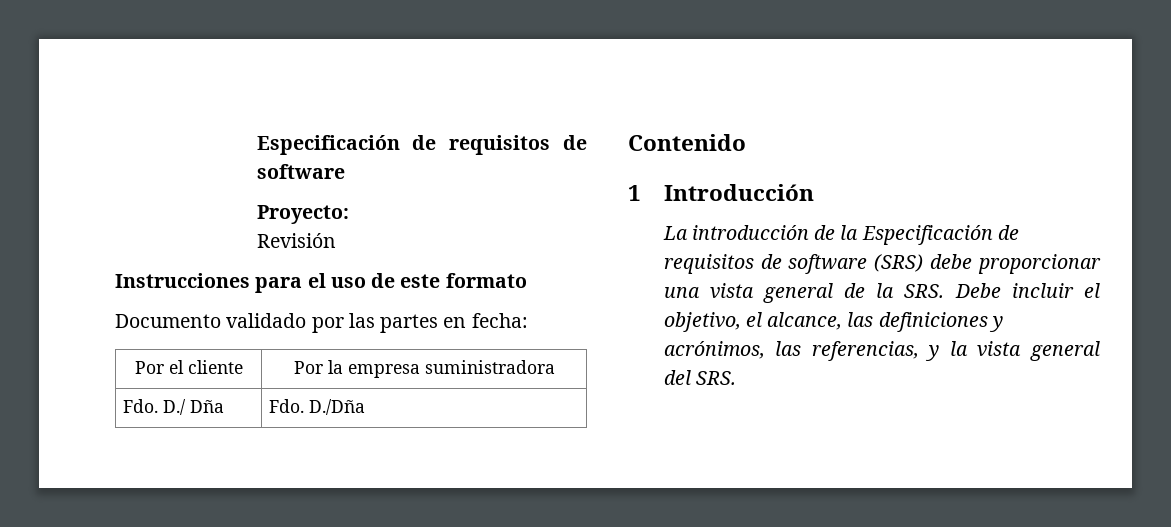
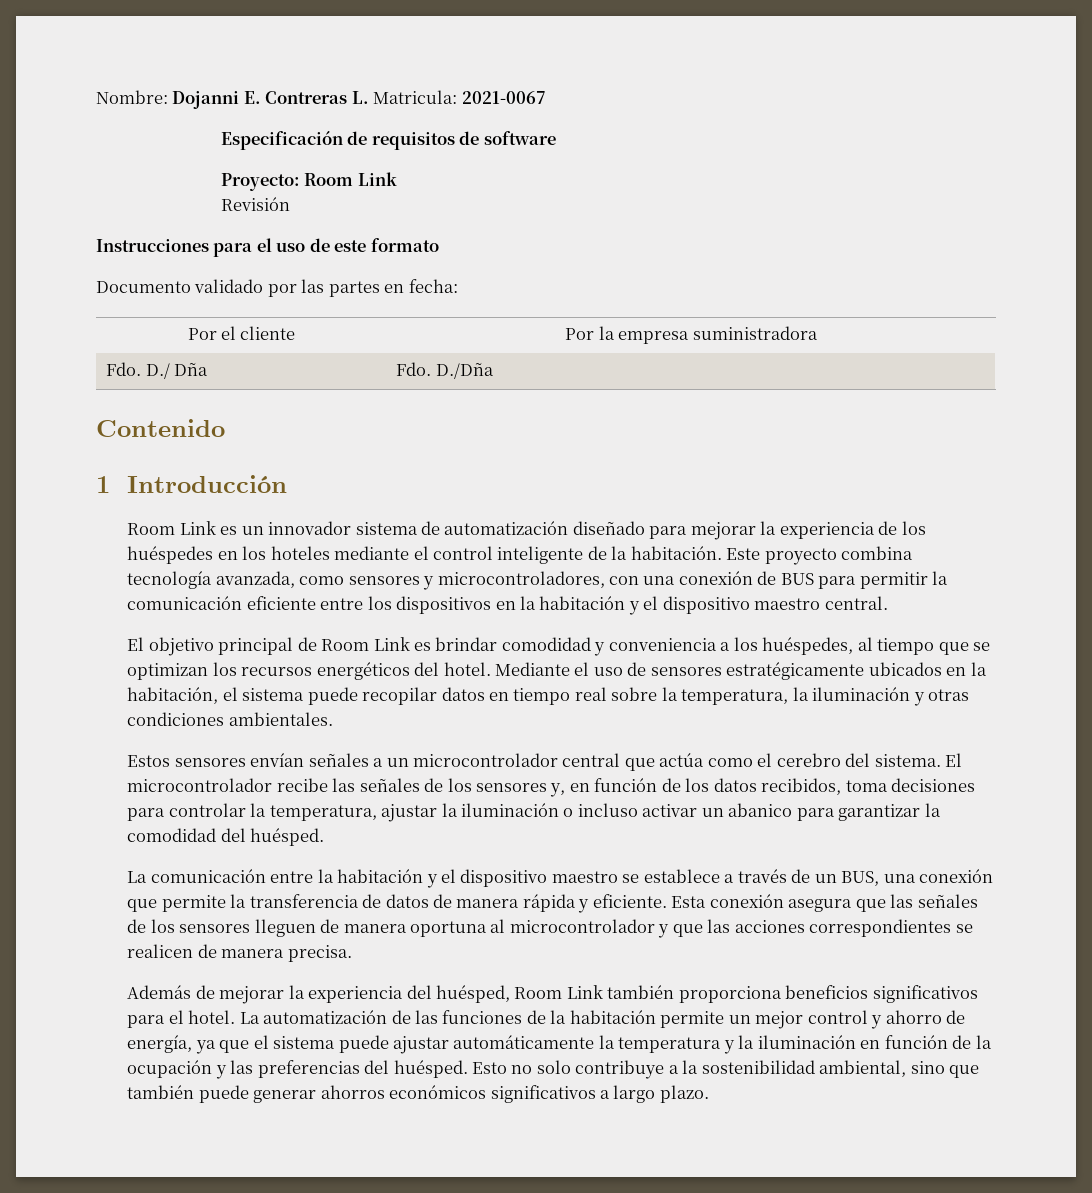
(256, 145) none -> [96,90,546,109] Nombre: Dojanni E. Contreras L. Matricula: 2021-0067 //
(349, 214) none -> [304,172,397,186] Room Link
[662,225,1019,245] [663,254,1101,274] [663,283,1100,303] [663,312,1003,332] [663,341,1100,361] [663,370,736,385] La introducción de la Especificación de requisitos de software (SRS) debe proporcionar una vista general de la SRS. Debe incluir el objetivo, el alcance, las definiciones y acrónimos, las referencias, y la vista general del SRS. -> [127,521,926,540] [127,546,914,565] [127,571,949,590] [127,596,888,615] [127,637,990,656] [127,662,987,680] [127,687,970,706] [127,712,333,726] [127,753,963,771] [127,778,976,797] [127,803,941,822] [127,828,325,846] [127,869,993,888] [127,894,978,913] [127,919,973,938] [127,944,352,962] [127,985,978,1004] [127,1010,965,1029] [127,1035,992,1054] [127,1060,980,1079] [127,1085,709,1103] Room Link es un innovador sistema de automatización diseñado para mejorar la experiencia de los huéspedes en los hoteles mediante el control inteligente de la habitación. Este proyecto combina tecnología avanzada, como sensores y microcontroladores, con una conexión de BUS para permitir la comunicación eficiente entre los dispositivos en la habitación y el dispositivo maestro central. // El objetivo principal de Room Link es brindar comodidad y conveniencia a los huéspedes, al tiempo que se optimizan los recursos energéticos del hotel. Mediante el uso de sensores estratégicamente ubicados en la habitación, el sistema puede recopilar datos en tiempo real sobre la temperatura, la iluminación y otras condiciones ambientales. // Estos sensores envían señales a un microcontrolador central que actúa como el cerebro del sistema. El microcontrolador recibe las señales de los sensores y, en función de los datos recibidos, toma decisiones para controlar la temperatura, ajustar la iluminación o incluso activar un abanico para garantizar la comodidad del huésped. // La comunicación entre la habitación y el dispositivo maestro se establece a través de un BUS, una conexión que permite la transferencia de datos de manera rápida y eficiente. Esta conexión asegura que las señales de los sensores lleguen de manera oportuna al microcontrolador y que las acciones correspondientes se realicen de manera precisa. // Además de mejorar la experiencia del huésped, Room Link también proporciona beneficios significativos para el hotel. La automatización de las funciones de la habitación permite un mejor control y ahorro de energía, ya que el sistema puede ajustar automáticamente la temperatura y la iluminación en función de la ocupación y las preferencias del huésped. Esto no solo contribuye a la sostenibilidad ambiental, sino que también puede generar ahorros económicos significativos a largo plazo.

